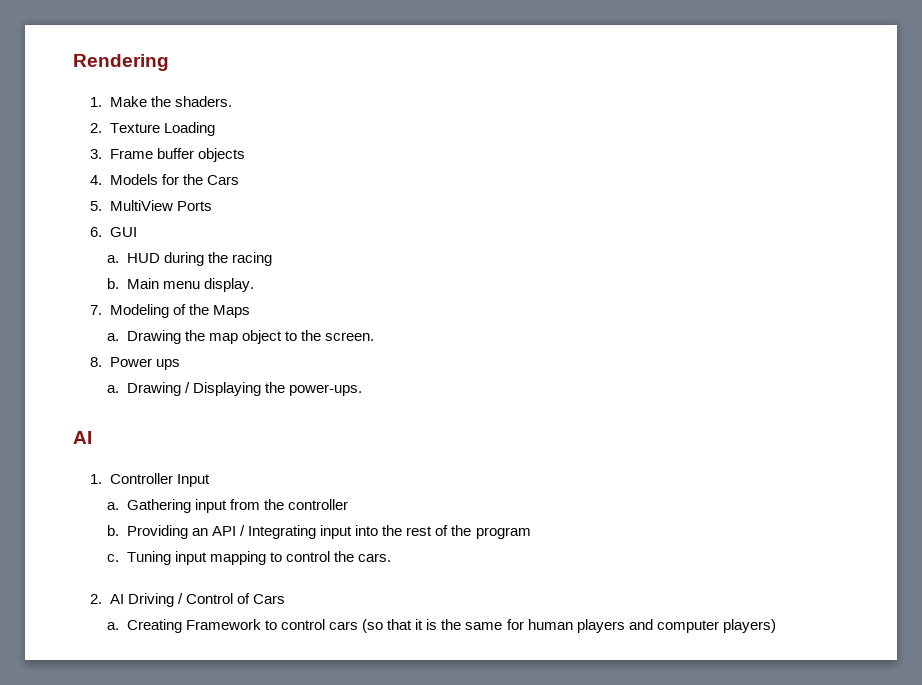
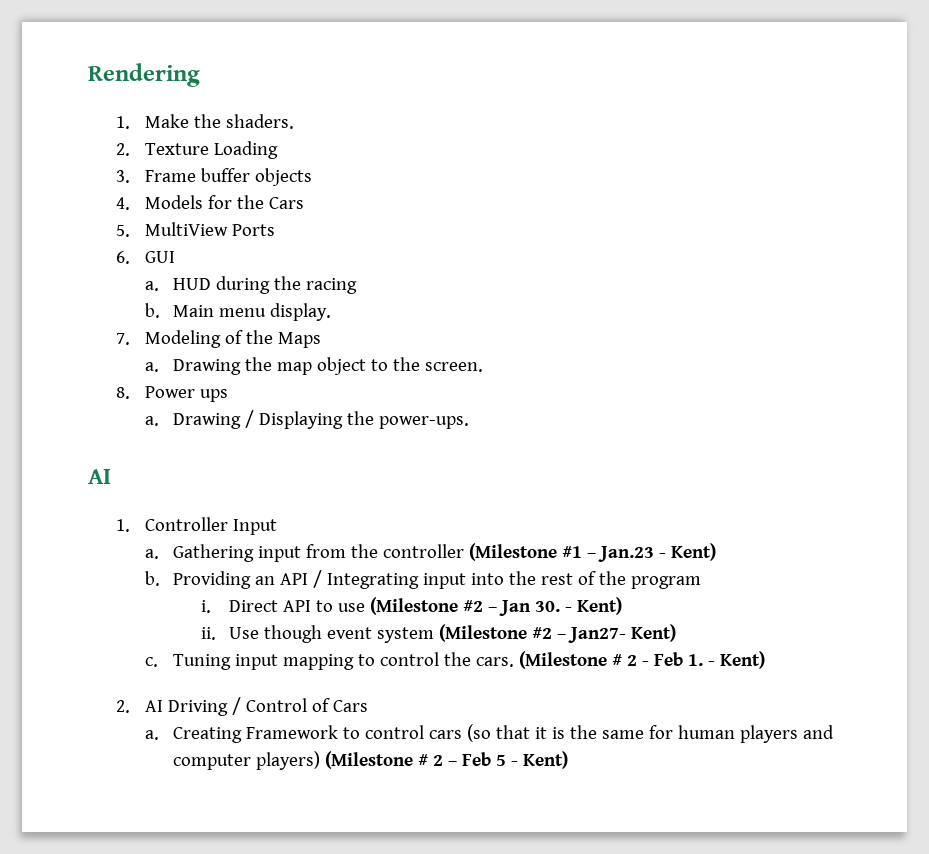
(349, 504) none -> [468,543,716,562] (Milestone #1 – Jan.23 - Kent)
(531, 533) none -> [201,597,623,616] [201,624,677,643] // i. Direct API to use (Milestone #2 – Jan 30. - Kent) // ii. Use though event system (Milestone #2 – Jan27- Kent)
(392, 557) none -> [518,651,765,669] (Milestone # 2 - Feb 1. - Kent)
(776, 626) none -> [324,751,568,769] (Milestone # 2 – Feb 5 - Kent)

